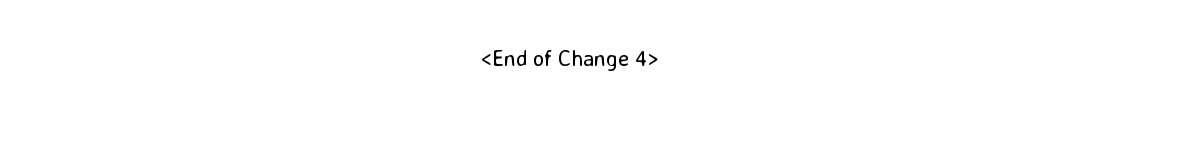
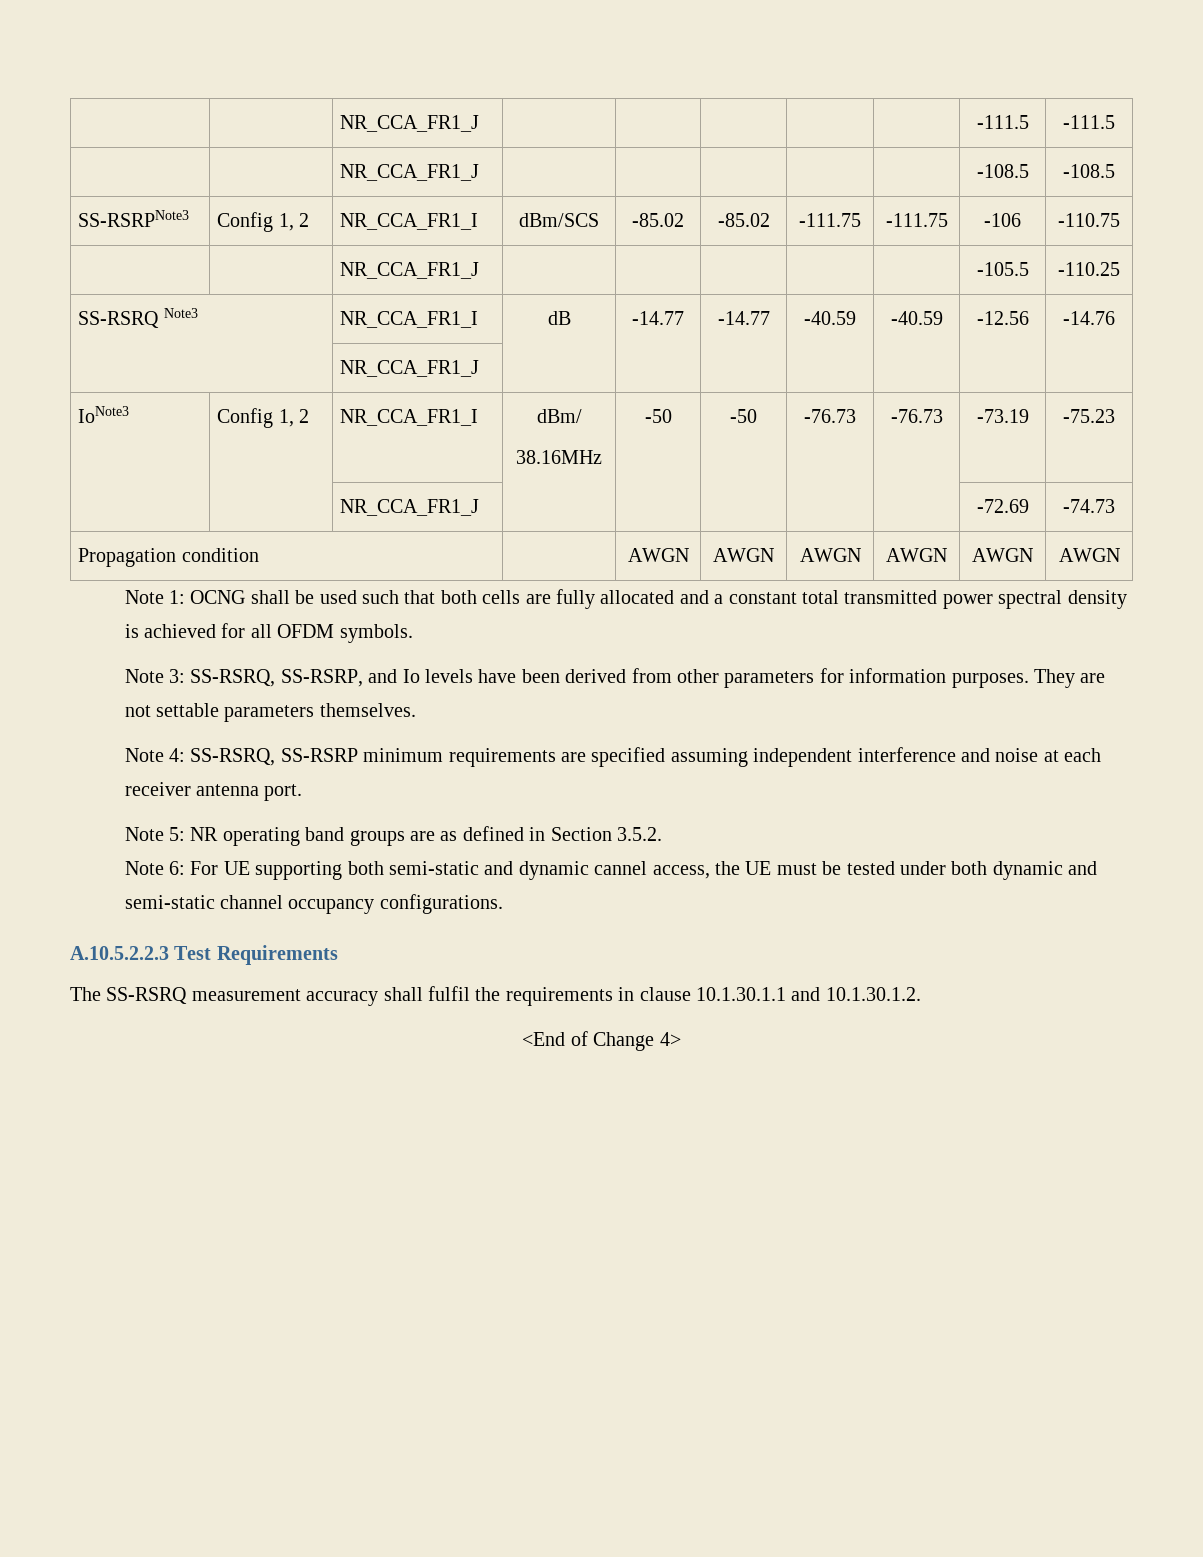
(480, 58) none -> [340,115,480,132] [976,115,1029,129] [1063,115,1115,129] [340,164,480,181] [976,164,1029,178] [1063,164,1115,178] [78,210,190,227] [217,212,310,232] [340,213,479,230] [519,213,599,227] [632,213,684,227] [717,213,770,227] [799,213,861,227] [885,213,948,227] [984,213,1021,227] [1058,213,1120,227] [340,262,480,279] [976,262,1029,276] [1058,262,1120,276] [78,308,198,328] [340,311,479,328] [547,311,571,325] [632,311,684,325] [717,311,770,325] [804,311,856,325] [890,311,943,325] [976,311,1029,325] [1063,311,1115,325] [340,360,480,377] [78,406,130,423] [217,408,310,428] [340,409,479,426] [536,409,582,423] [516,450,602,464] [644,409,672,423] [730,409,757,423] [804,409,856,423] [890,409,943,423] [976,409,1029,423] [1063,409,1115,423] [340,499,480,516] [976,499,1029,513] [1063,499,1115,513] [78,548,259,567] [627,548,689,562] [713,548,774,562] [799,548,861,562] [886,548,947,562] [972,548,1033,562] [1058,548,1120,562] [124,589,1127,609] [124,623,413,643] [124,668,1106,688] [124,703,416,722] [124,747,1102,767] [124,782,303,801] [124,826,663,846] [124,861,1098,880] [124,894,503,914] [70,945,338,965] [70,986,921,1006] | | NR_CCA_FR1_J | | | | | | -111.5 | -111.5 // | | NR_CCA_FR1_J | | | | | | -108.5 | -108.5 // SS-RSRPNote3 | Config 1, 2 | NR_CCA_FR1_I | dBm/SCS | -85.02 | -85.02 | -111.75 | -111.75 | -106 | -110.75 // | | NR_CCA_FR1_J | | | | | | -105.5 | -110.25 // SS-RSRQ Note3 | NR_CCA_FR1_I | dB | -14.77 | -14.77 | -40.59 | -40.59 | -12.56 | -14.76 // | NR_CCA_FR1_J | | | | | | | // IoNote3 | Config 1, 2 | NR_CCA_FR1_I | dBm/ // 38.16MHz | -50 | -50 | -76.73 | -76.73 | -73.19 | -75.23 // | | NR_CCA_FR1_J | | | | | | -72.69 | -74.73 // Propagation condition | | AWGN | AWGN | AWGN | AWGN | AWGN | AWGN // Note 1: OCNG shall be used such that both cells are fully allocated and a constant total transmitted power spectral density is achieved for all OFDM symbols. // Note 3: SS-RSRQ, SS-RSRP, and Io levels have been derived from other parameters for information purposes. They are not settable parameters themselves. // Note 4: SS-RSRQ, SS-RSRP minimum requirements are specified assuming independent interference and noise at each receiver antenna port. // Note 5: NR operating band groups are as defined in Section 3.5.2. // Note 6: For UE supporting both semi-static and dynamic cannel access, the UE must be tested under both dynamic and semi-static channel occupancy configurations. // A.10.5.2.2.3 Test Requirements // The SS-RSRQ measurement accuracy shall fulfil the requirements in clause 10.1.30.1.1 and 10.1.30.1.2. //

